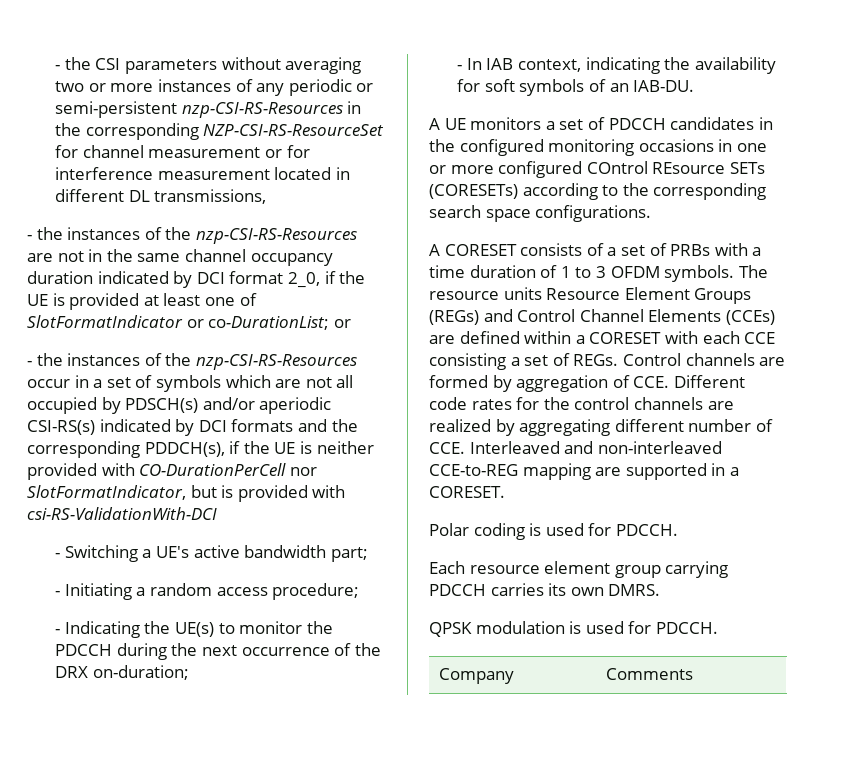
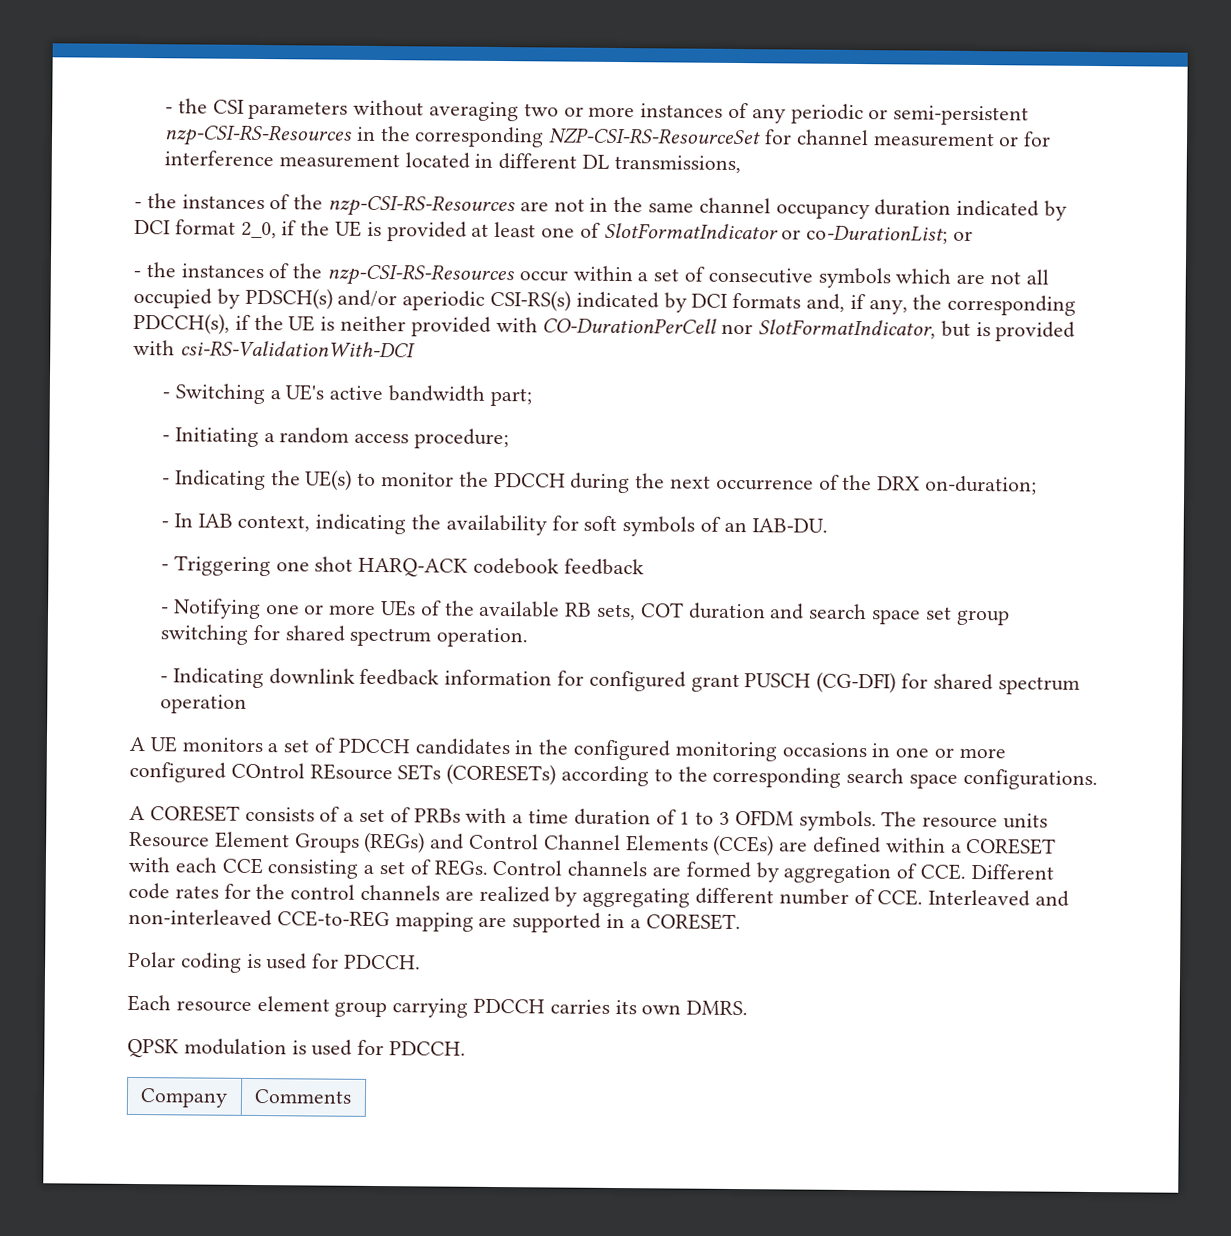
[74,375,153,388] in a set of -> [572,265,813,284] within a set of consecutive
[297,419,358,432] [27,441,225,458] and the corresponding PDDCH(s), -> [806,293,1077,316] [133,312,230,335] and, if any, the corresponding PDCCH(s),
(695, 86) none -> [160,555,644,578] [160,598,1010,626] [159,624,529,648] [159,667,1080,695] [159,694,247,714] // - Triggering one shot HARQ-ACK codebook feedback // - Notifying one or more UEs of the available RB sets, COT duration and search space set group switching for shared spectrum operation. // - Indicating downlink feedback information for configured grant PUSCH (CG-DFI) for shared spectrum operation

